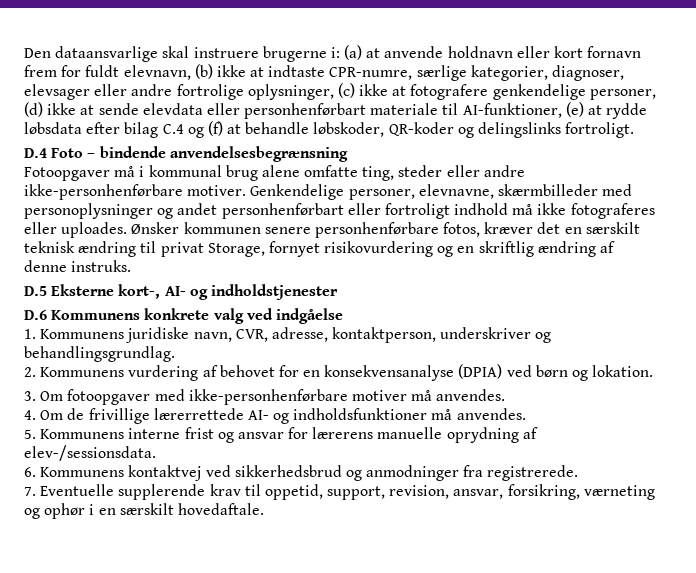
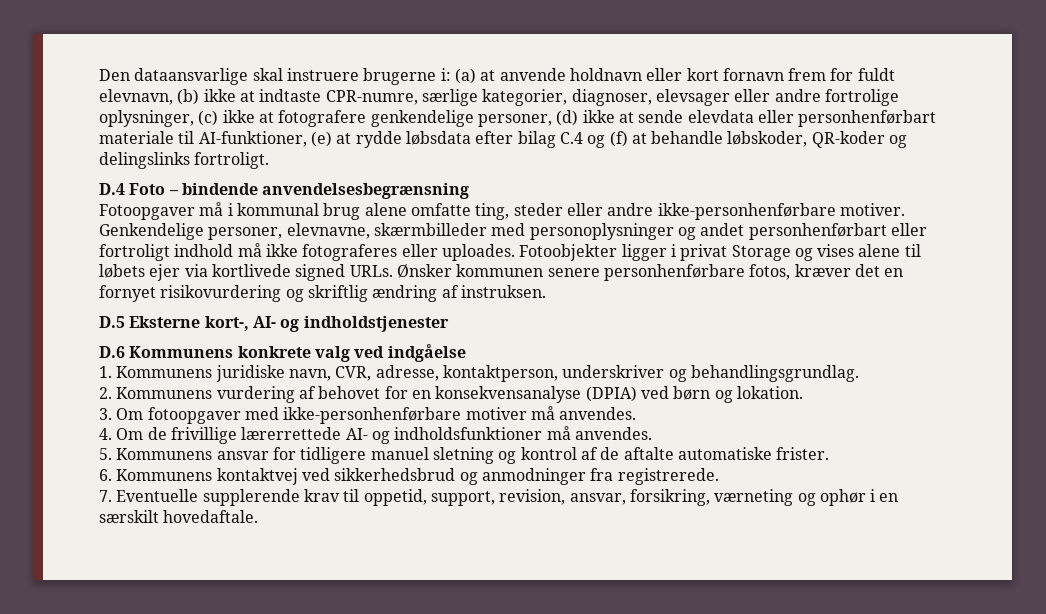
(128, 230) none -> [519,244,921,261] [99,264,393,281] Fotoobjekter ligger i privat Storage og vises alene til løbets ejer via kortlivede signed URLs.
[585,222,640,234] [24,241,265,257] særskilt teknisk ændring til privat Storage, -> (904, 272) none
[457,246,475,253] en -> (304, 295) none
[24,260,132,272] denne instruks. -> [460,285,546,298] instruksen.
[128,427,538,443] [24,445,156,461] interne frist og ansvar for lærerens manuelle oprydning af elev-/sessionsdata. -> [216,447,830,464] ansvar for tidligere manuel sletning og kontrol af de aftalte automatiske frister.

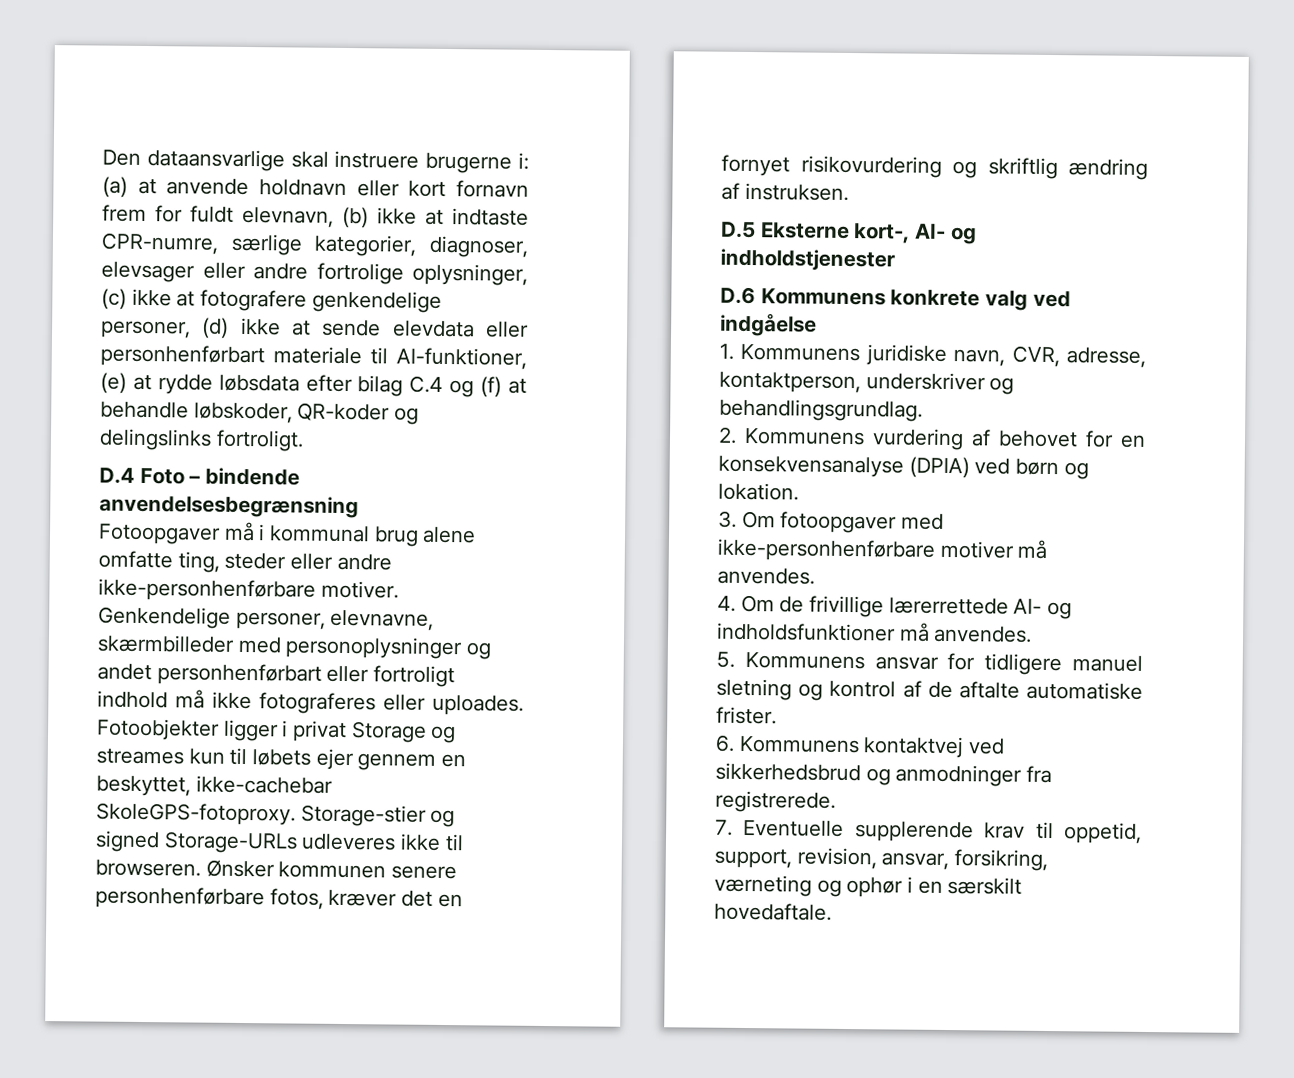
[817,244,901,257] vises alene -> [96,748,225,765] streames kun
[184,264,393,281] via kortlivede signed URLs. -> [357,753,467,771] [96,775,333,797] [96,802,456,828] [95,830,464,854] [95,859,201,877] gennem en beskyttet, ikke-cachebar SkoleGPS-fotoproxy. Storage-stier og signed Storage-URLs udleveres ikke til browseren.

